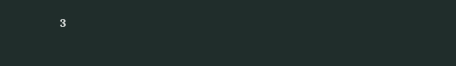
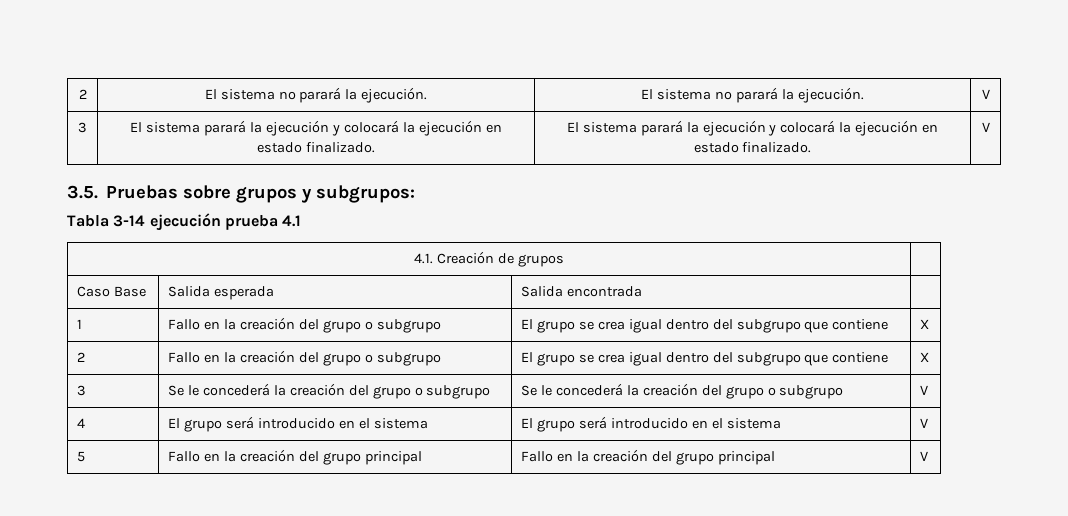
[60,19,66,27] 3 -> [78,89,87,99] [204,87,428,103] [641,87,864,103] [981,89,990,99] [78,122,87,133] [130,120,502,136] [257,142,375,153] [566,120,939,136] [693,142,812,153] [981,122,990,132] [67,185,415,203] [67,213,302,231] [414,251,564,267] [77,286,147,297] [168,286,275,300] [521,286,643,297] [77,319,83,329] [168,317,441,333] [521,319,889,333] [920,319,930,329] [77,352,86,362] [168,350,441,366] [521,352,889,366] [920,352,930,362] [77,385,87,396] [168,383,491,399] [521,383,844,399] [920,385,929,395] [77,418,86,428] [168,416,428,432] [521,416,781,432] [920,418,929,428] [77,451,86,462] [168,449,422,465] [521,449,775,465] [920,451,929,461] 2 | El sistema no parará la ejecución. | El sistema no parará la ejecución. | V // 3 | El sistema parará la ejecución y colocará la ejecución en estado finalizado. | El sistema parará la ejecución y colocará la ejecución en estado finalizado. | V // 3.5. Pruebas sobre grupos y subgrupos: // Tabla 3-14 ejecución prueba 4.1 // 4.1. Creación de grupos | // Caso Base | Salida esperada | Salida encontrada | // 1 | Fallo en la creación del grupo o subgrupo | El grupo se crea igual dentro del subgrupo que contiene | X // 2 | Fallo en la creación del grupo o subgrupo | El grupo se crea igual dentro del subgrupo que contiene | X // 3 | Se le concederá la creación del grupo o subgrupo | Se le concederá la creación del grupo o subgrupo | V // 4 | El grupo será introducido en el sistema | El grupo será introducido en el sistema | V // 5 | Fallo en la creación del grupo principal | Fallo en la creación del grupo principal | V

